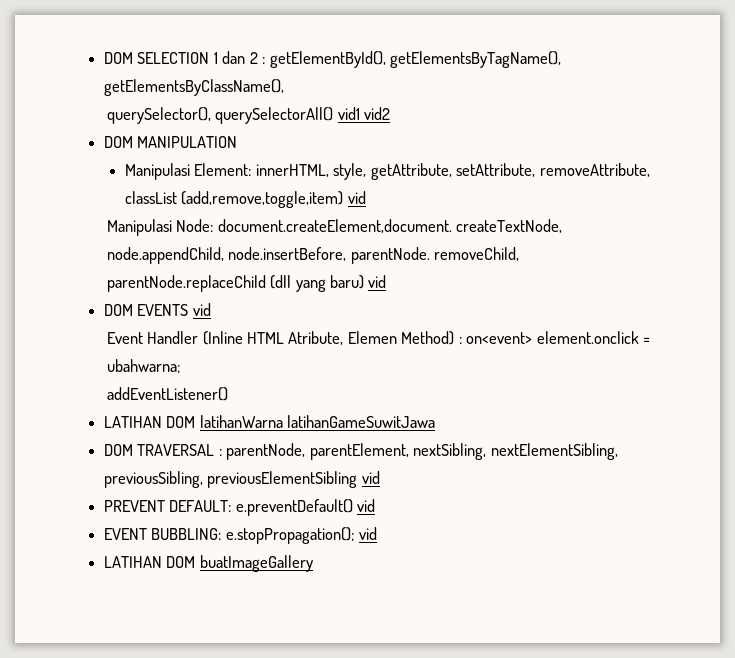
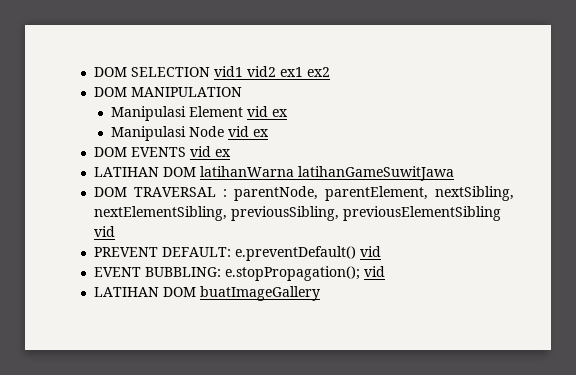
[213,51,562,68] [103,79,284,96] [106,107,334,124] 1 dan 2 : getElementById(), getElementsByTagName(), getElementsByClassName(), // querySelector(), querySelectorAll() -> (211, 72) none
(391, 113) none -> [280,67,331,77] ex1 ex2
[194,163,650,180] [124,191,366,208] [106,219,563,236] [106,247,520,264] [106,275,387,292] Element: innerHTML, style, getAttribute, setAttribute, removeAttribute, classList (add,remove,toggle,item) vid // Manipulasi Node: document.createElement,document. createTextNode, node.appendChild, node.insertBefore, parentNode. removeChild, parentNode.replaceChild (dll yang baru) vid -> [188,106,288,117] [110,126,269,141] Element vid ex // Manipulasi Node vid ex
[106,331,651,345] [106,359,181,373] [106,387,228,401] // Event Handler (Inline HTML Atribute, Elemen Method) : on<event> element.onclick = ubahwarna; // addEventListener() -> [215,149,232,157] ex

